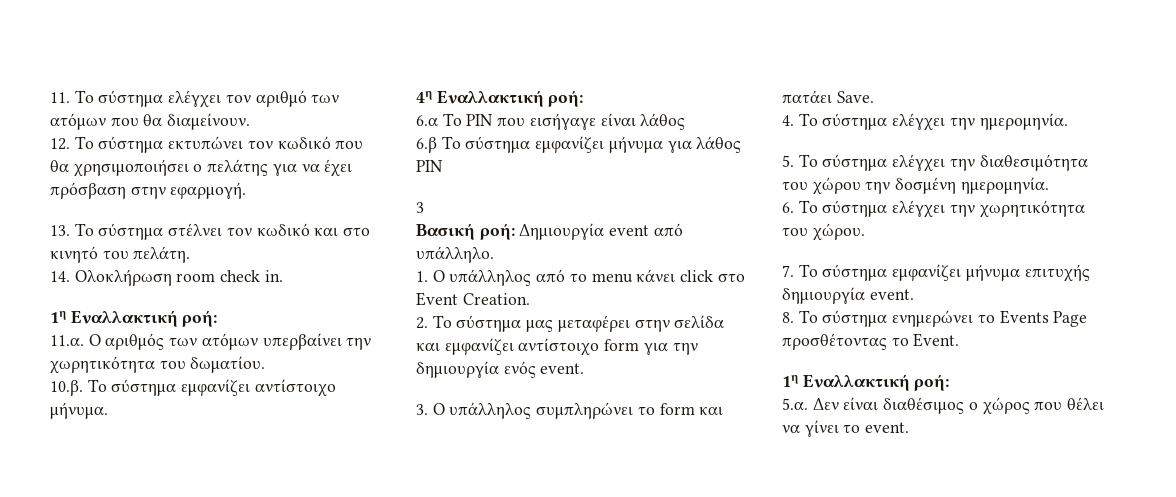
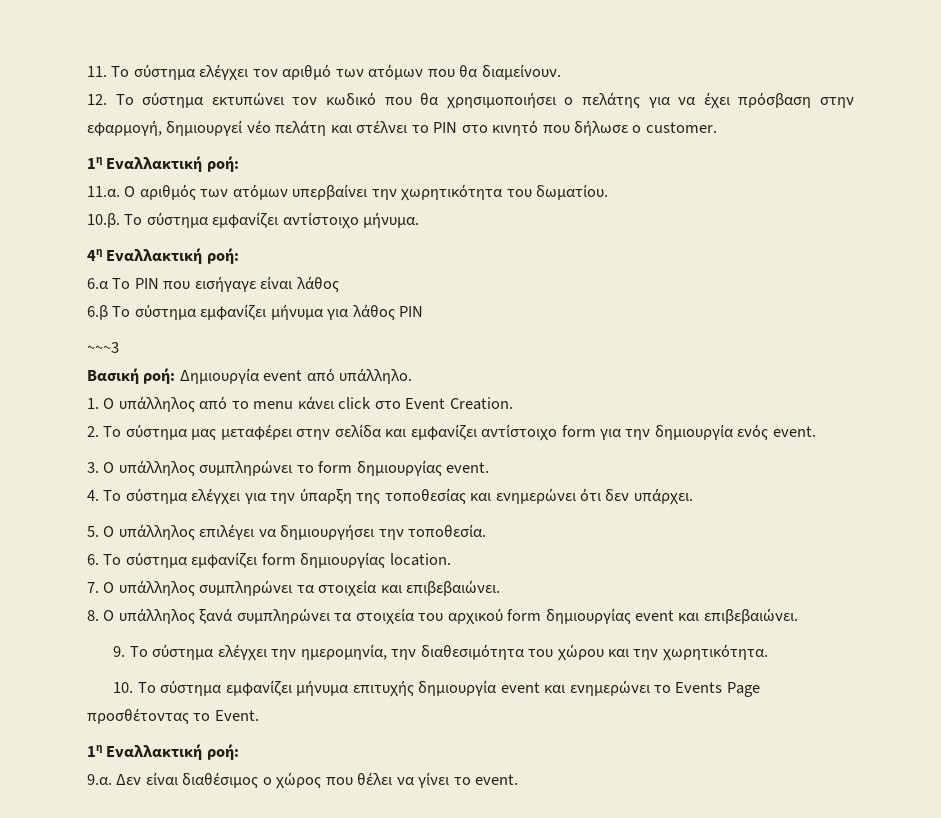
[170,182,247,199] [50,223,371,240] [50,246,191,263] [50,269,283,286] εφαρμογή. // 13. Το σύστημα στέλνει τον κωδικό και στο κινητό του πελάτη. // 14. Ολοκλήρωση room check in. -> [87,120,717,137] εφαρμογή, δημιουργεί νέο πελάτη και στέλνει το PIN στο κινητό που δήλωσε ο customer.
[416,202,424,213] 3 -> [87,342,119,353] ~~~3
[699,406,724,415] [782,90,874,103] και πατάει Save. -> [356,460,490,477] δημιουργίας event.
[949,113,1068,130] [782,154,975,172] την ημερομηνία. // 5. Το σύστημα ελέγχει την -> [244,488,693,505] [87,524,487,541] [87,552,451,569] [87,580,501,597] [87,608,798,625] [113,644,417,661] για την ύπαρξη της τοποθεσίας και ενημερώνει ότι δεν υπάρχει. // 5. Ο υπάλληλος επιλέγει να δημιουργήσει την τοποθεσία. // 6. Το σύστημα εμφανίζει form δημιουργίας location. // 7. Ο υπάλληλος συμπληρώνει τα στοιχεία και επιβεβαιώνει. // 8. O υπάλληλος ξανά συμπληρώνει τα στοιχεία του αρχικού form δημιουργίας event και επιβεβαιώνει. // 9. Το σύστημα ελέγχει την ημερομηνία, την
[865,177,1049,194] [782,200,1085,218] [782,223,865,241] [782,265,794,277] την δοσμένη ημερομηνία. // 6. To σύστημα ελέγχει την χωρητικότητα του χώρου. // 7. -> [607,644,768,661] [113,682,134,693] και την χωρητικότητα. // 10.
[869,289,914,300] [782,310,888,327] event. // 8. Το σύστημα -> [500,682,566,693] event και
[782,398,808,410] 5.α. -> [87,774,112,785] 9.α.

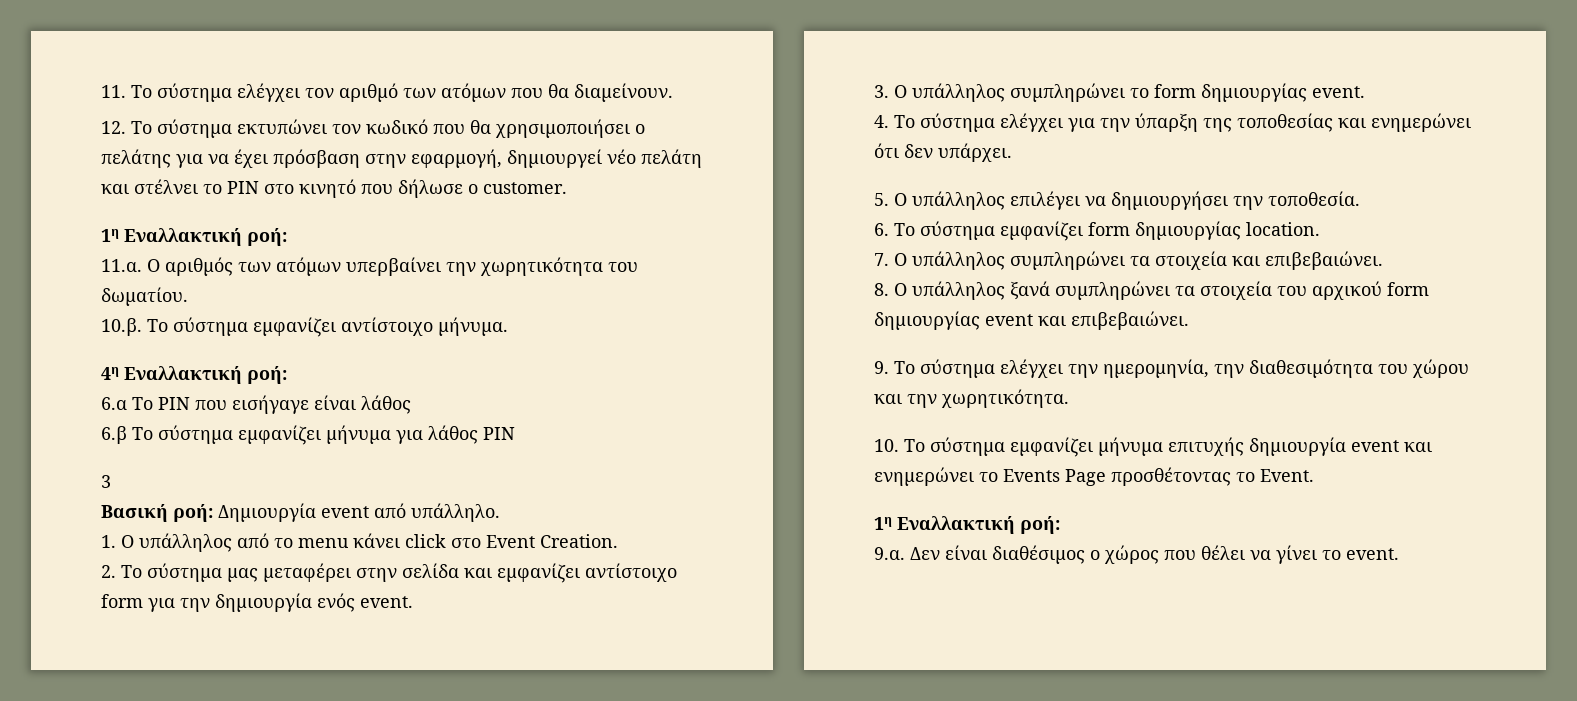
[87,342,119,353] ~~~3 -> [101,475,111,488] 3

